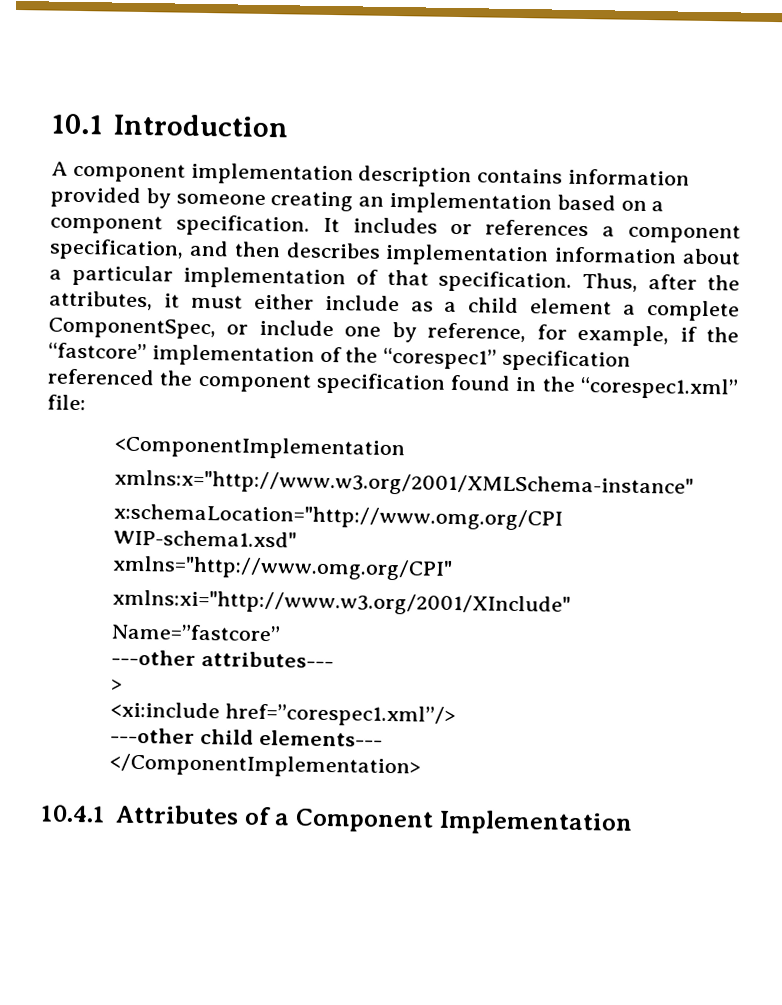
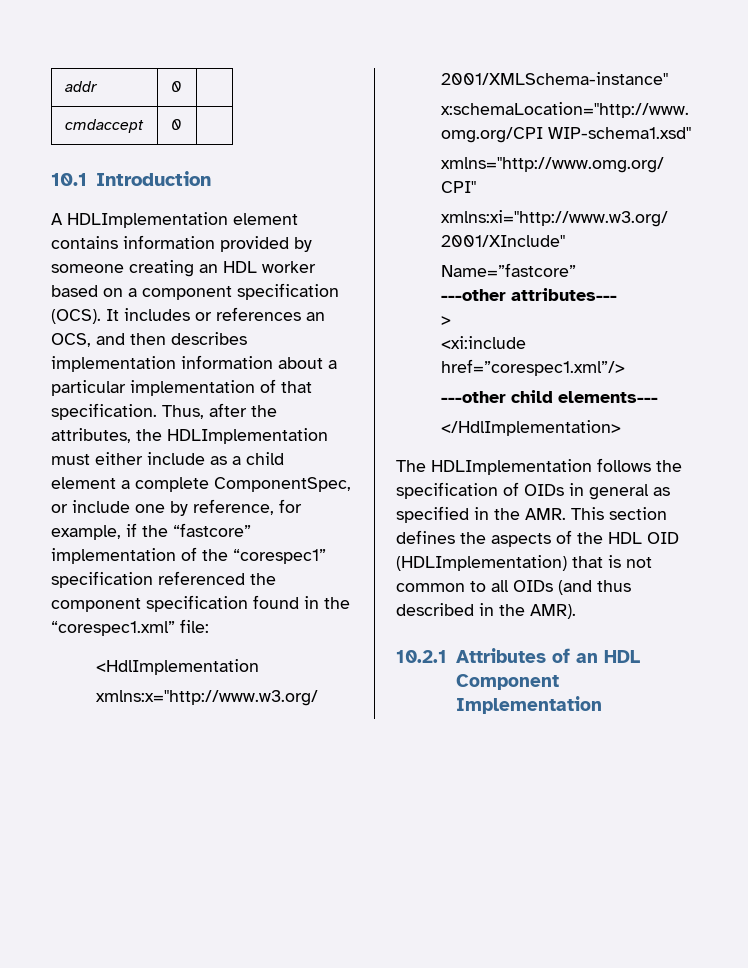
(51, 124) none -> [64,81,98,92] [170,81,181,92] [64,119,144,133] [170,119,181,130] addr | 0 | // cmdaccept | 0 | //
[72,162,473,188] component implementation description -> [67,212,298,228] HDLImplementation element
[389,191,553,215] implementation -> [223,261,316,273] HDL worker
[175,214,310,237] specification. -> [237,283,339,300] [51,309,101,324] specification (OCS).
[602,223,741,244] [49,238,184,261] a component specification, -> [306,312,325,321] [51,333,91,347] an OCS,
[163,293,180,308] it -> [136,428,328,444] the HDLImplementation
[114,435,406,461] <ComponentImplementation -> [96,659,260,675] <HdlImplementation
[109,753,422,779] [40,804,291,826] </ComponentImplementation> // 10.4.1 Attributes of a -> [441,420,622,436] [396,458,682,475] [396,482,670,500] [396,506,667,523] [396,530,679,547] [396,555,652,571] [396,580,631,595] [396,603,576,619] [396,648,640,663] </HdlImplementation> // The HDLImplementation follows the specification of OIDs in general as specified in the AMR. This section defines the aspects of the HDL OID (HDLImplementation) that is not common to all OIDs (and thus described in the AMR). // 10.2.1 Attributes of an HDL

